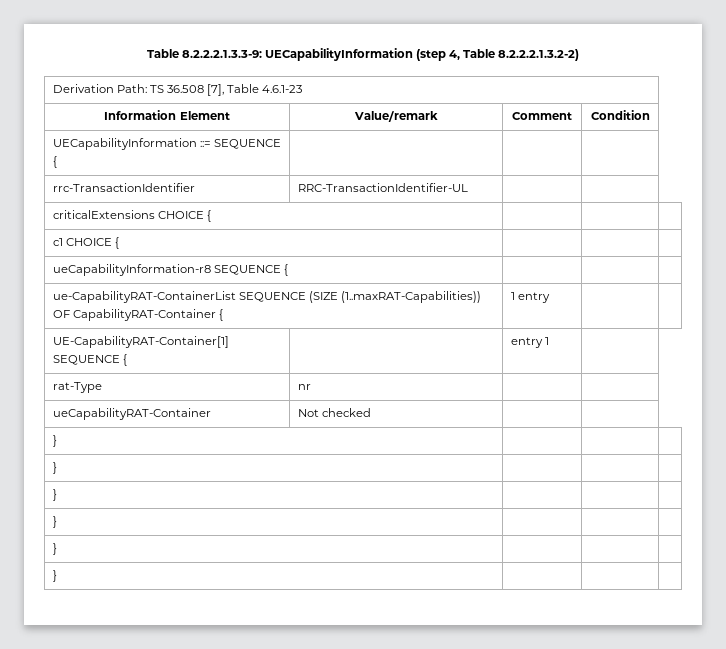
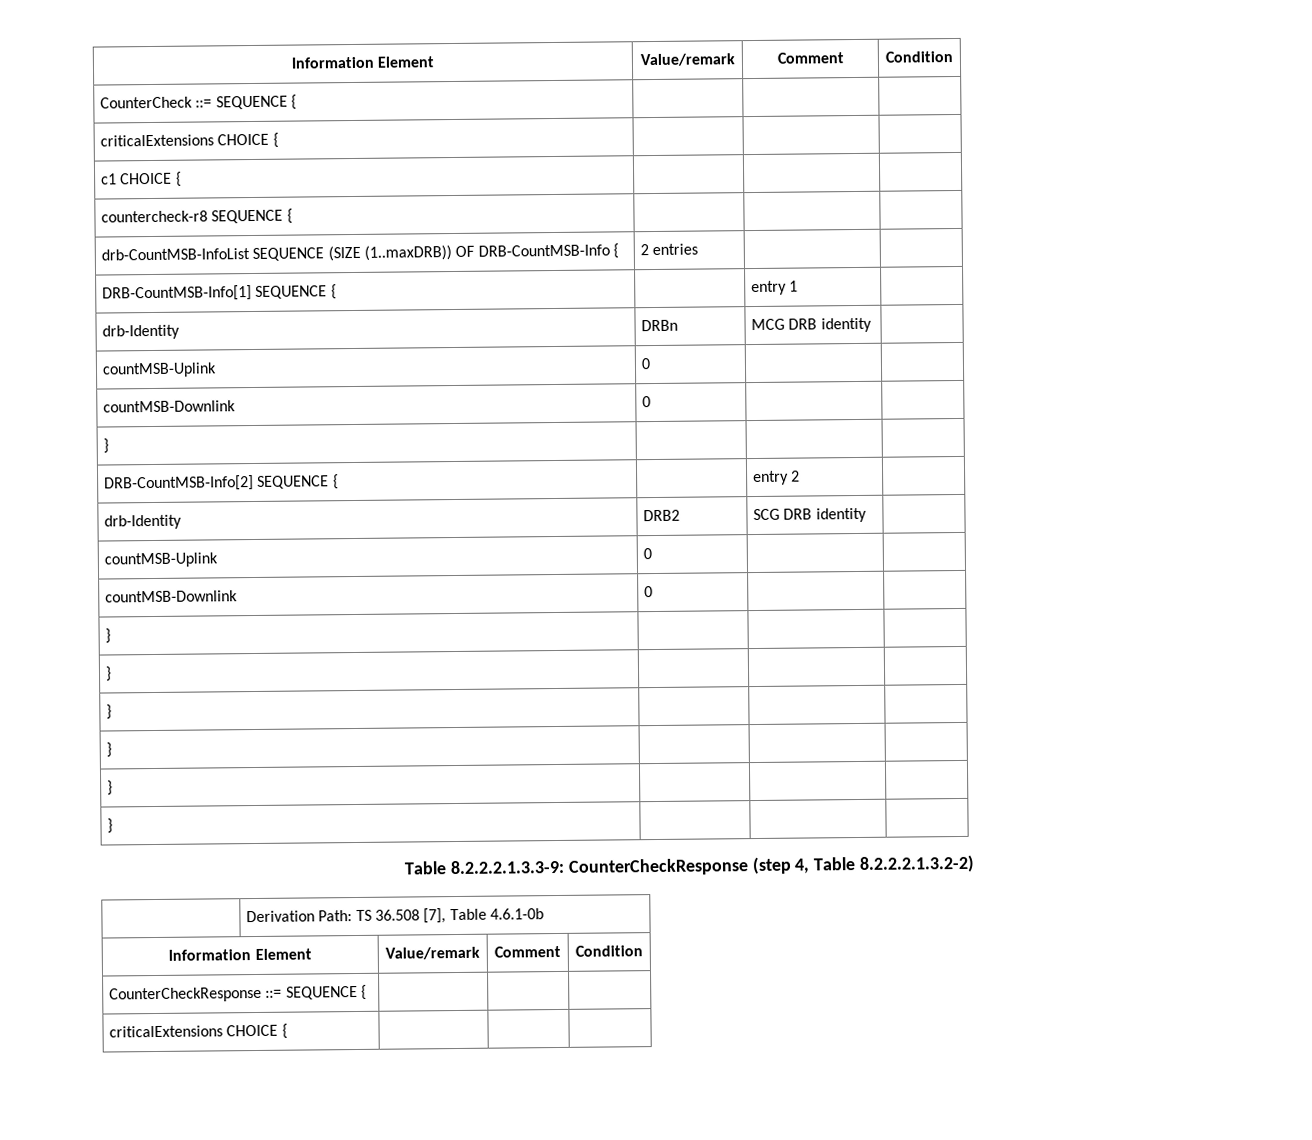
[146,48,580,61] [52,84,303,96] [104,110,230,120] [353,111,438,122] [512,112,572,120] [590,110,650,120] [52,138,281,150] [52,156,57,168] [52,183,195,192] [297,183,468,192] Table 8.2.2.2.1.3.3-9: UECapabilityInformation (step 4, Table 8.2.2.2.1.3.2-2) // Derivation Path: TS 36.508 [7], Table 4.6.1-23 // Information Element | Value/remark | Comment | Condition // UECapabilityInformation ::= SEQUENCE { | | | // rrc-TransactionIdentifier | RRC-TransactionIdentifier-UL | | -> [290,56,435,69] [639,53,735,67] [776,52,844,64] [885,51,953,63] [100,94,298,110] Information Element | Value/remark | Comment | Condition // CounterCheck ::= SEQUENCE { | | |
[52,264,288,276] [52,291,236,303] ueCapabilityInformation-r8 SEQUENCE { | | | // ue-CapabilityRAT-ContainerList -> [101,208,293,224] [101,248,251,261] countercheck-r8 SEQUENCE { | | | // drb-CountMSB-InfoList
[340,291,481,303] [52,309,223,321] [510,292,550,303] [52,336,229,348] [52,354,127,366] [510,337,549,348] [52,382,102,393] [297,384,311,390] [52,408,211,420] [297,408,371,417] (1..maxRAT-Capabilities)) OF CapabilityRAT-Container { | 1 entry | | // UE-CapabilityRAT-Container[1] SEQUENCE { | | entry 1 | // rat-Type | nr | | // ueCapabilityRAT-Container | Not checked -> [364,243,620,261] [640,243,699,256] [102,284,337,302] [751,280,799,296] [102,324,181,340] [641,319,679,332] [751,317,872,333] [102,362,218,378] [641,358,652,370] [103,400,237,413] [642,396,652,408] [103,438,110,454] [104,474,339,492] [753,470,801,486] [104,514,183,530] [643,509,681,522] [753,507,867,523] [104,552,219,568] [643,548,653,560] [105,590,239,603] [644,586,654,598] (1..maxDRB)) OF DRB-CountMSB-Info { | 2 entries | | // DRB-CountMSB-Info[1] SEQUENCE { | | entry 1 | // drb-Identity | DRBn | MCG DRB identity | // countMSB-Uplink | 0 | | // countMSB-Downlink | 0 | | // } | | | // DRB-CountMSB-Info[2] SEQUENCE { | | entry 2 | // drb-Identity | DRB2 | SCG DRB identity | // countMSB-Uplink | 0 | | // countMSB-Downlink | 0
(57, 576) none -> [404,854,975,876] [246,908,545,924] [168,948,312,961] [384,946,480,960] [493,945,561,958] [575,945,643,957] [109,984,368,1003] [109,1023,288,1039] // Table 8.2.2.2.1.3.3-9: CounterCheckResponse (step 4, Table 8.2.2.2.1.3.2-2) // | Derivation Path: TS 36.508 [7], Table 4.6.1-0b // Information Element | Value/remark | Comment | Condition // CounterCheckResponse ::= SEQUENCE { | | | // criticalExtensions CHOICE { | | |

